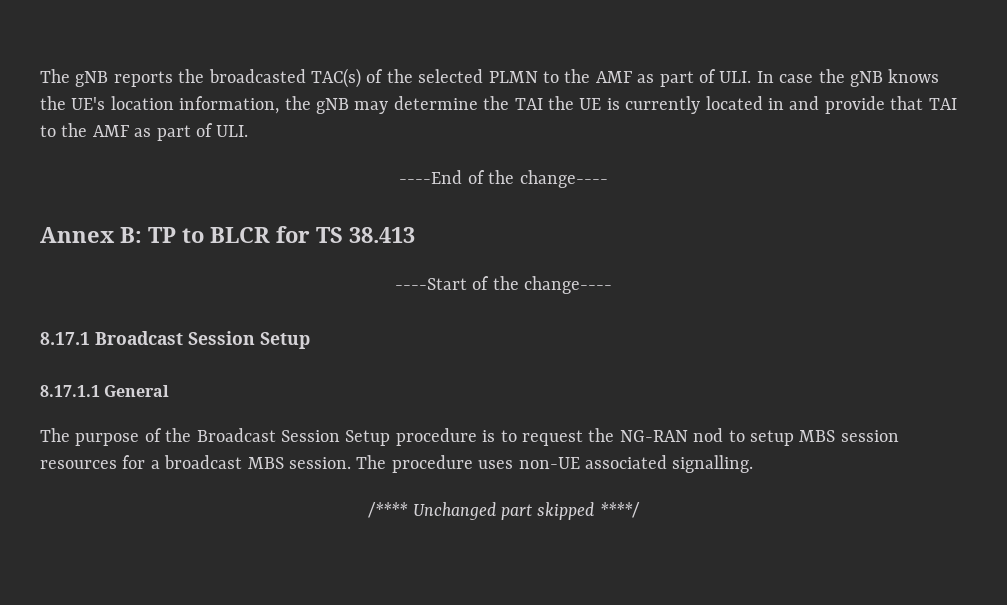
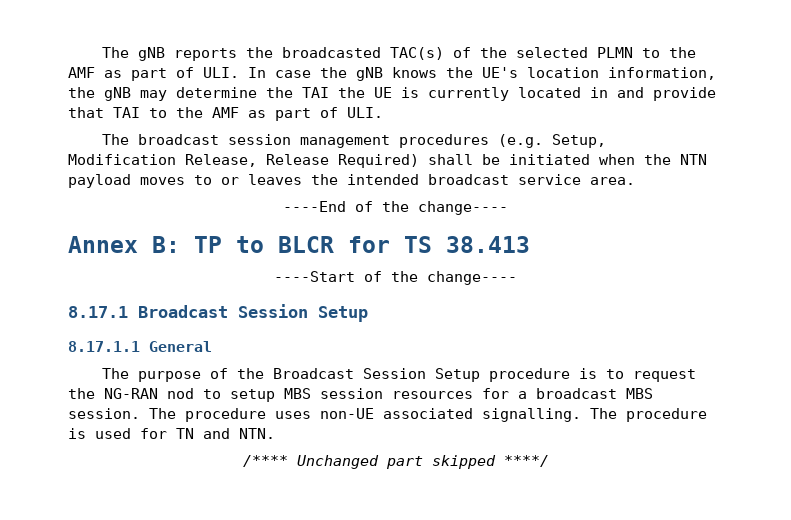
(249, 131) none -> [102,134,607,148] [68,154,707,168] [68,174,635,188] // The broadcast session management procedures (e.g. Setup, Modification Release, Release Required) shall be initiated when the NTN payload moves to or leaves the intended broadcast service area.
(754, 464) none -> [590,408,707,422] [68,428,275,439] The procedure is used for TN and NTN.

